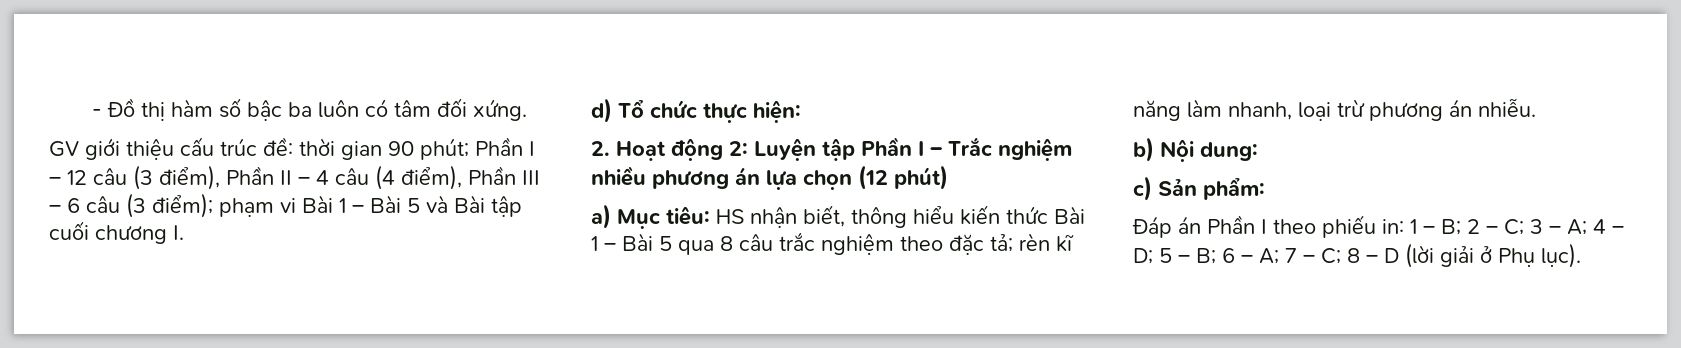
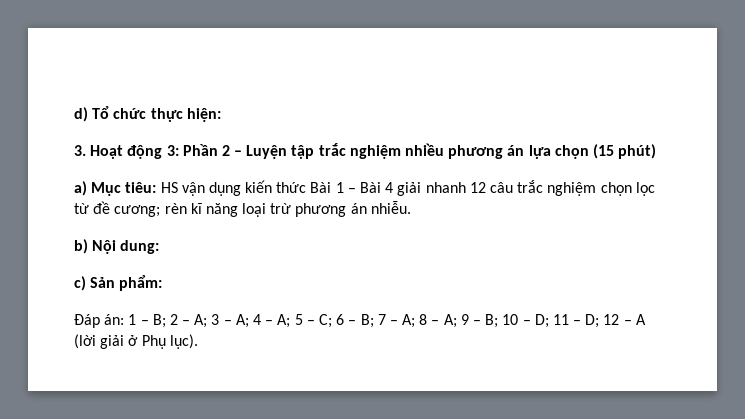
[92,98,528,121] [49,137,535,160] [49,165,540,190] [49,193,522,218] [49,221,184,244] - Đồ thị hàm số bậc ba luôn có tâm đối xứng. // GV giới thiệu cấu trúc đề: thời gian 90 phút; Phần I – 12 câu (3 điểm), Phần II – 4 câu (4 điểm), Phần III – 6 câu (3 điểm); phạm vi Bài 1 – Bài 5 và Bài tập cuối chương I. // -> (74, 114) none
[591,141,610,156] 2. -> [74,145,86,156] 3.
[729,137,993,161] 2: Luyện tập Phần I – Trắc -> [166,143,346,159] 3: Phần 2 – Luyện tập trắc
[858,165,888,190] (12 -> [592,144,614,159] (15
[750,205,954,228] nhận biết, thông hiểu -> [181,182,241,196] vận dụng
[659,232,1013,255] 5 qua 8 câu trắc nghiệm theo đặc tả; -> [385,180,655,196] [74,201,161,217] 4 giải nhanh 12 câu trắc nghiệm chọn lọc từ đề cương;
[1187,99,1292,120] làm nhanh, -> (238, 210) none
[1178,215,1404,238] án Phần I theo phiếu in: -> [104,314,125,325] án:
[1504,219,1524,235] C; -> [194,314,208,328] A;
[1133,248,1153,264] D; -> [277,314,291,328] A;
[1196,248,1216,264] B; -> [318,314,332,328] C;
[1259,248,1279,264] A; -> [360,314,374,328] B;
[1321,248,1341,264] C; -> [402,314,416,328] A;
[1384,248,1399,263] D -> [443,314,646,328] A; 9 – B; 10 – D; 11 – D; 12 – A

